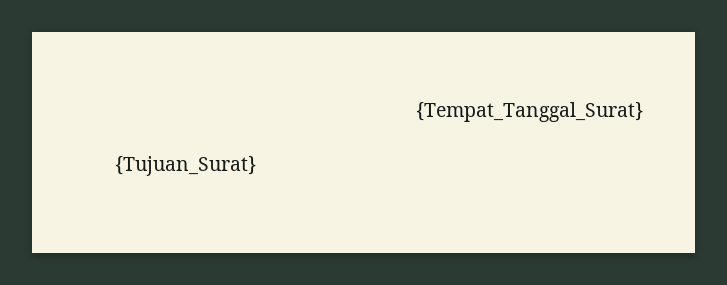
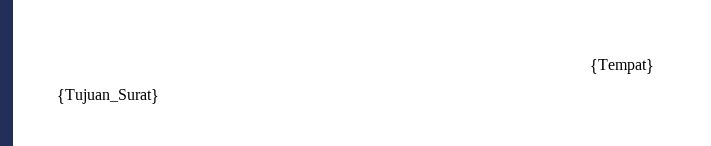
[416,102,643,122] {Tempat_Tanggal_Surat} -> [590,59,654,74] {Tempat}

